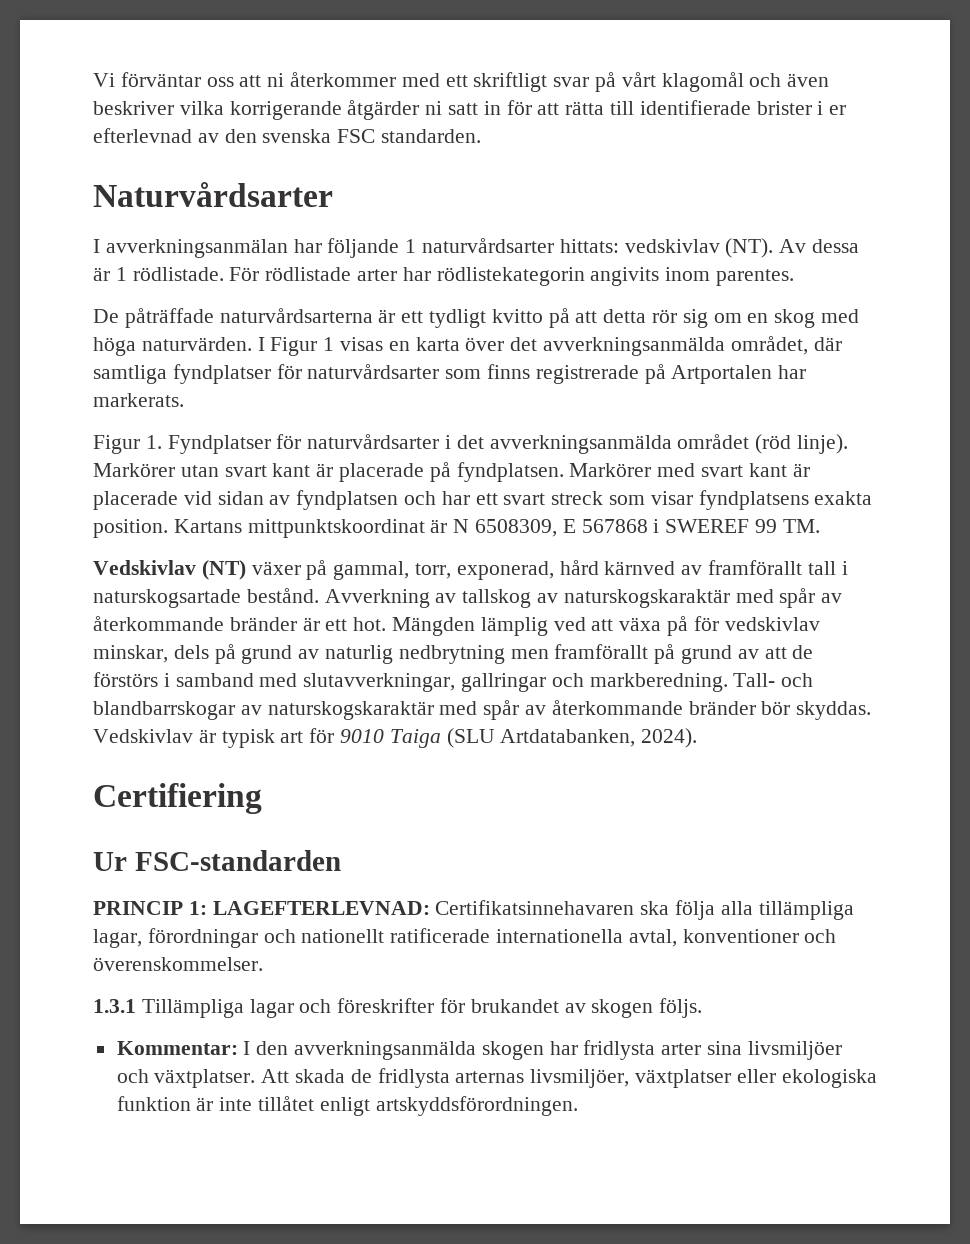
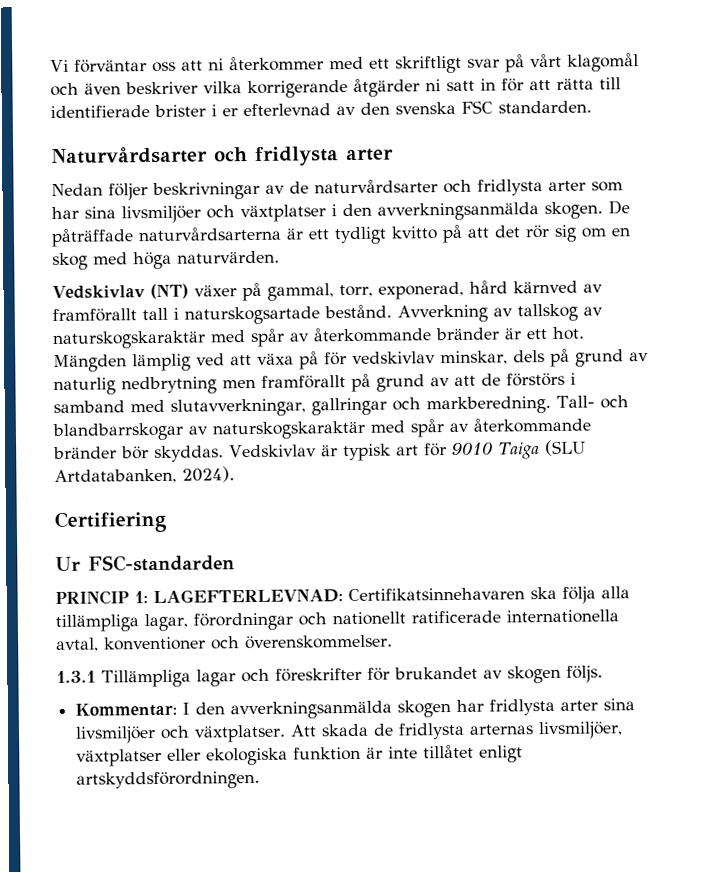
[93,238,860,258] [93,267,795,286] // I avverkningsanmälan har följande 1 naturvårdsarter hittats: vedskivlav (NT). Av dessa är 1 rödlistade. För rödlistade arter har rödlistekategorin angivits inom parentes. // -> [214,146,394,166] [51,179,623,201] [51,201,603,224] och fridlysta arter // Nedan följer beskrivningar av de naturvårdsarter och fridlysta arter som har sina livsmiljöer och växtplatser i den avverkningsanmälda skogen.
[603,309,647,323] detta -> [494,225,520,238] det
[257,336,842,356] [93,364,807,384] [93,393,184,407] [93,434,849,454] [93,462,810,482] [93,490,873,510] [93,519,820,538] I Figur 1 visas en karta över det avverkningsanmälda området, där samtliga fyndplatser för naturvårdsarter som finns registrerade på Artportalen har markerats. // Figur 1. Fyndplatser för naturvårdsarter i det avverkningsanmälda området (röd linje). Markörer utan svart kant är placerade på fyndplatsen. Markörer med svart kant är placerade vid sidan av fyndplatsen och har ett svart streck som visar fyndplatsens exakta position. Kartans mittpunktskoordinat är N 6508309, E 567868 i SWEREF 99 TM. -> (280, 257) none

